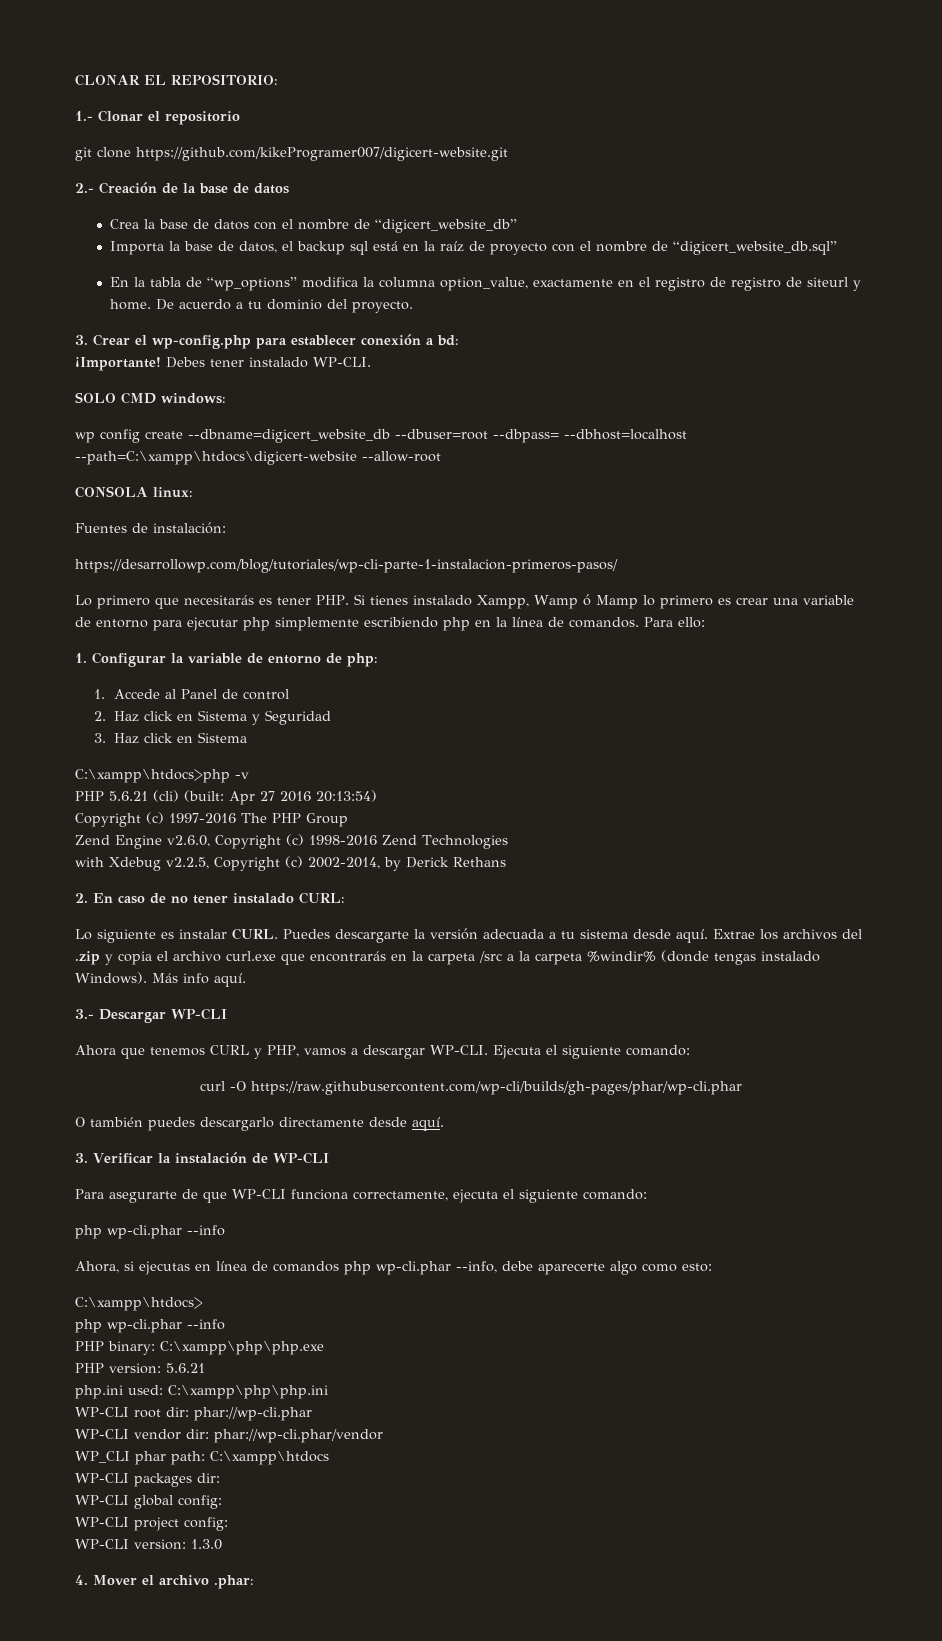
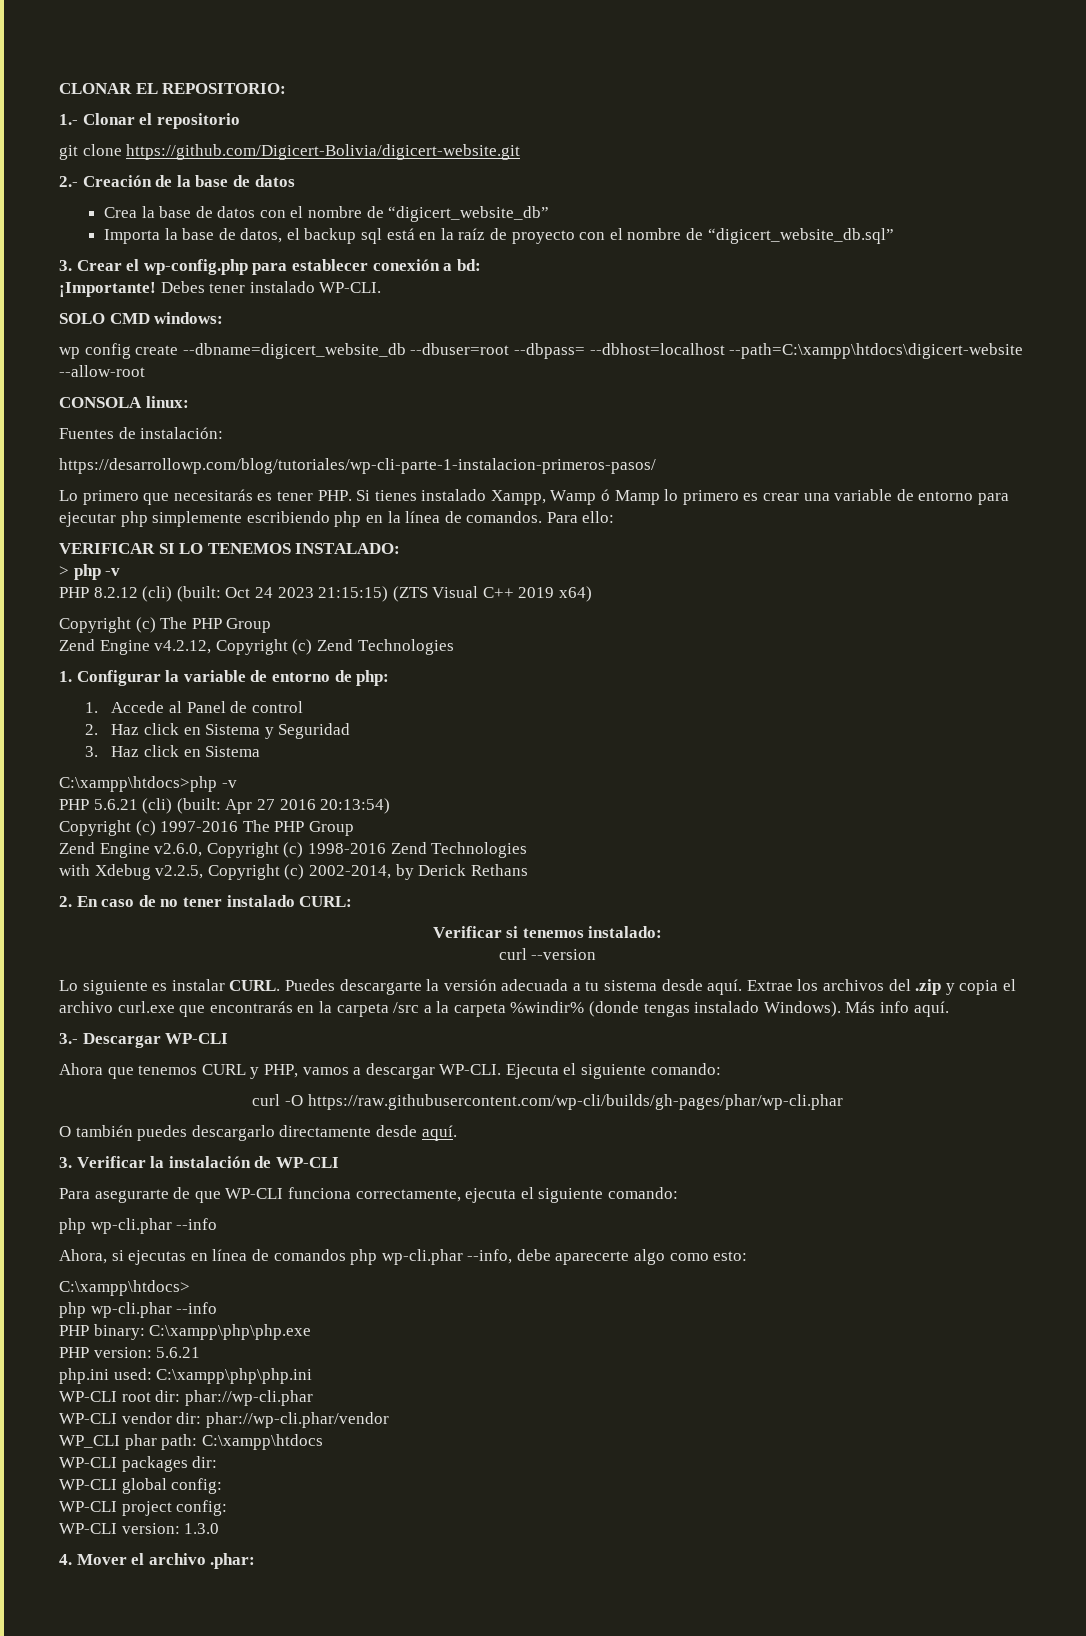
[136,147,508,161] https://github.com/kikeProgramer007/digicert-website.git -> [126,144,521,160] https://github.com/Digicert-Bolivia/digicert-website.git
[110,277,862,291] [110,299,414,313] // En la tabla de “wp_options” modifica la columna option_value, exactamente en el registro de registro de siteurl y home. De acuerdo a tu dominio del proyecto. -> (894, 236) none
(705, 622) none -> [59,543,401,554] [59,564,121,580] [59,586,593,602] [59,617,272,633] [59,639,454,655] // VERIFICAR SI LO TENEMOS INSTALADO: // > php -v // PHP 8.2.12 (cli) (built: Oct 24 2023 21:15:15) (ZTS Visual C++ 2019 x64) // Copyright (c) The PHP Group // Zend Engine v4.2.12, Copyright (c) Zend Technologies
(345, 898) none -> [432,926,663,938] [498,948,597,960] // Verificar si tenemos instalado: // curl --version

